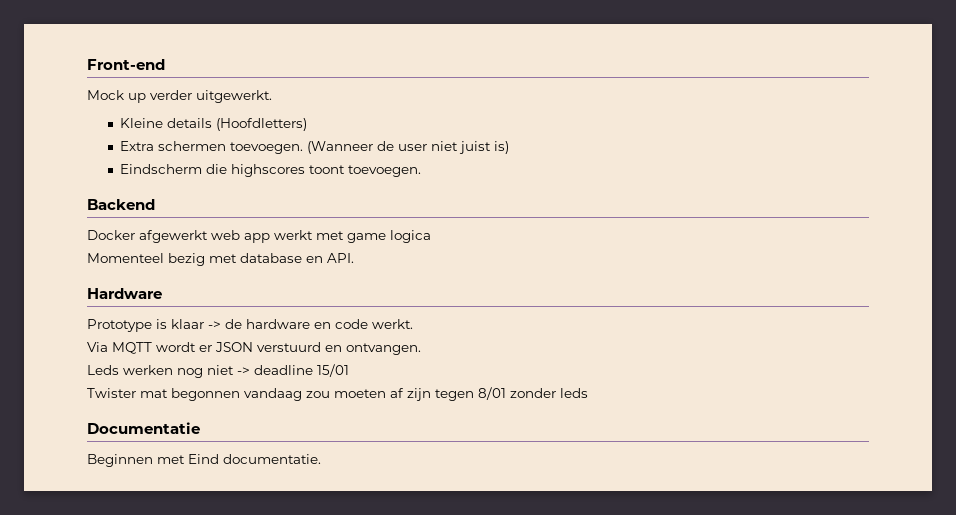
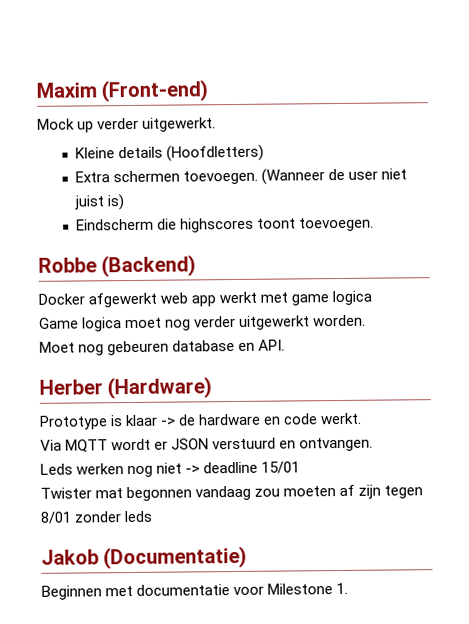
[87,59,165,70] Front-end -> [36,79,209,103] Maxim (Front-end)
[87,199,155,210] Backend -> [38,254,197,278] Robbe (Backend)
[87,253,237,266] Momenteel bezig met -> [39,314,367,332] [39,340,170,356] Game logica moet nog verder uitgewerkt worden. // Moet nog gebeuren
[87,288,162,299] Hardware -> [39,376,213,400] Herber (Hardware)
[87,422,200,434] Documentatie -> [41,545,248,570] Jakob (Documentatie)
[188,454,321,464] Eind documentatie. -> [136,582,349,596] documentatie voor Milestone 1.

